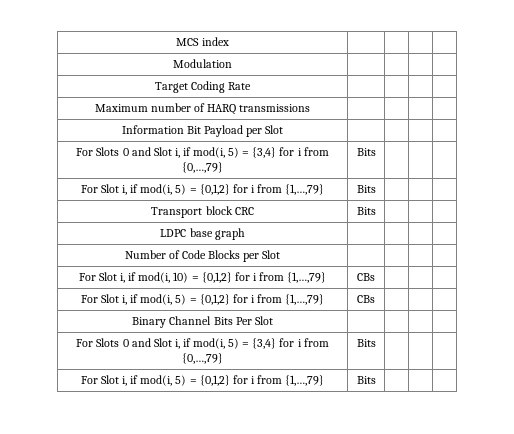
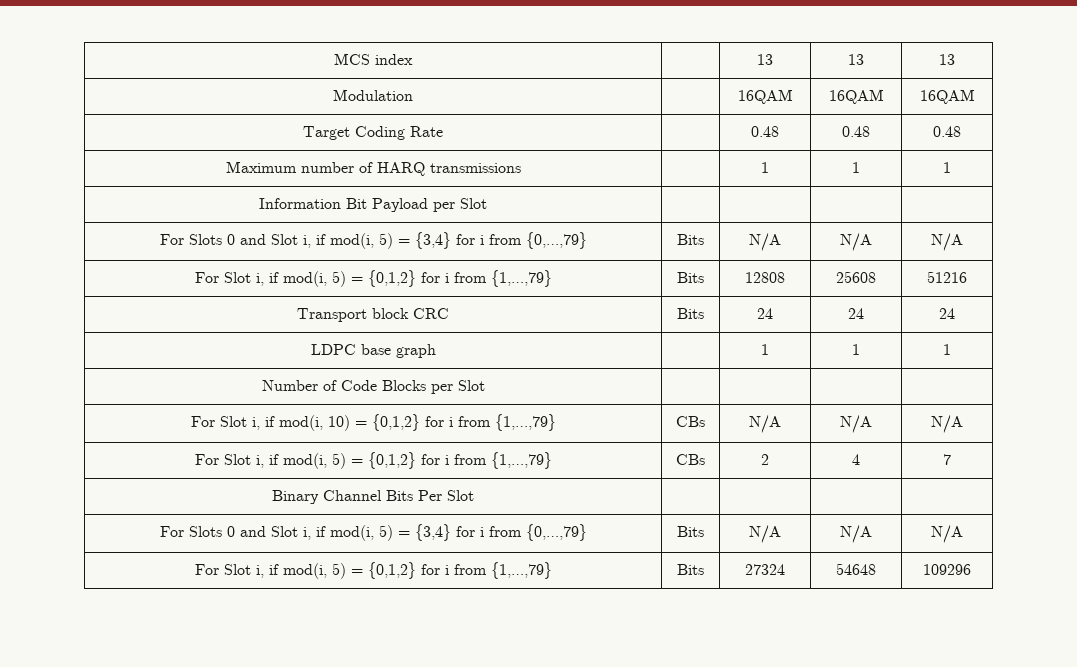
[173,59,232,68] | | // Modulation | | | | -> [757,54,773,65] [848,54,864,65] [939,54,955,65] [333,89,413,101] [737,89,793,104] [828,89,884,104] [919,89,975,104] 13 | 13 | 13 // Modulation | | 16QAM | 16QAM | 16QAM
(252, 86) | | -> [751,126,779,137] [842,126,870,137] [933,126,961,137] 0.48 | 0.48 | 0.48
(311, 108) | | -> [761,162,769,173] [852,162,860,173] [943,162,951,173] 1 | 1 | 1
(376, 152) | | -> [749,233,781,251] [840,233,872,251] [931,233,963,251] N/A | N/A | N/A
(376, 189) | | -> [745,272,785,283] [836,271,876,283] [927,271,967,283] 12808 | 25608 | 51216
(376, 211) | | -> [757,308,773,319] [848,308,864,319] [939,308,955,319] 24 | 24 | 24
(245, 234) | | -> [761,344,769,355] [852,344,860,355] [943,344,951,355] 1 | 1 | 1
(375, 277) | | -> [749,415,781,433] [840,415,872,433] [931,415,963,433] N/A | N/A | N/A
(375, 299) | | -> [761,454,769,465] [852,454,860,465] [943,454,951,465] 2 | 4 | 7
(376, 343) | | -> [749,525,781,543] [840,525,872,543] [931,525,963,543] N/A | N/A | N/A
(376, 380) | | -> [745,564,785,575] [836,563,876,575] [923,564,971,575] 27324 | 54648 | 109296

